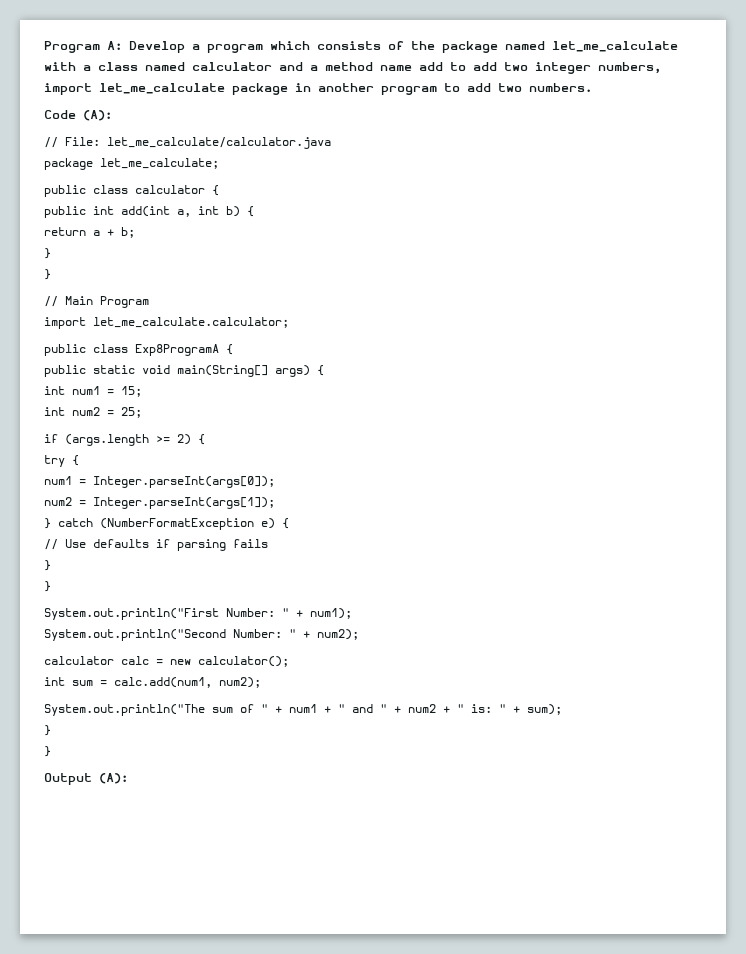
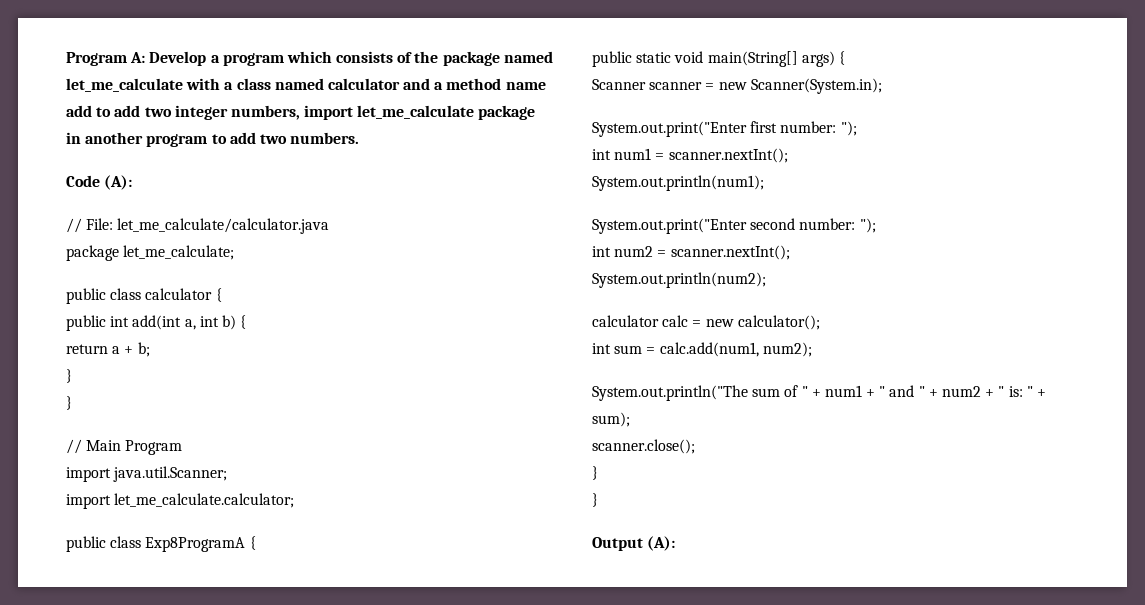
(149, 302) none -> [66,466,228,482] // import java.util.Scanner;
[44,386,142,397] [44,407,142,418] [44,434,205,446] [44,455,79,467] [44,476,275,488] [44,497,275,509] [44,518,289,530] [44,539,268,551] [44,560,51,571] [44,581,51,592] [44,608,352,620] [44,629,359,641] int num1 = 15; // int num2 = 25; // if (args.length >= 2) { // try { // num1 = Integer.parseInt(args[0]); // num2 = Integer.parseInt(args[1]); // } catch (NumberFormatException e) { // // Use defaults if parsing fails // } // } // System.out.println("First Number: " + num1); // System.out.println("Second Number: " + num2); -> [592,78,882,94] [592,121,857,137] [592,148,788,163] [592,175,764,191] [592,218,876,234] [592,245,790,260] [592,272,766,288] Scanner scanner = new Scanner(System.in); // System.out.print("Enter first number: "); // int num1 = scanner.nextInt(); // System.out.println(num1); // System.out.print("Enter second number: "); // int num2 = scanner.nextInt(); // System.out.println(num2);
(562, 709) none -> [592,439,695,454] // scanner.close();

